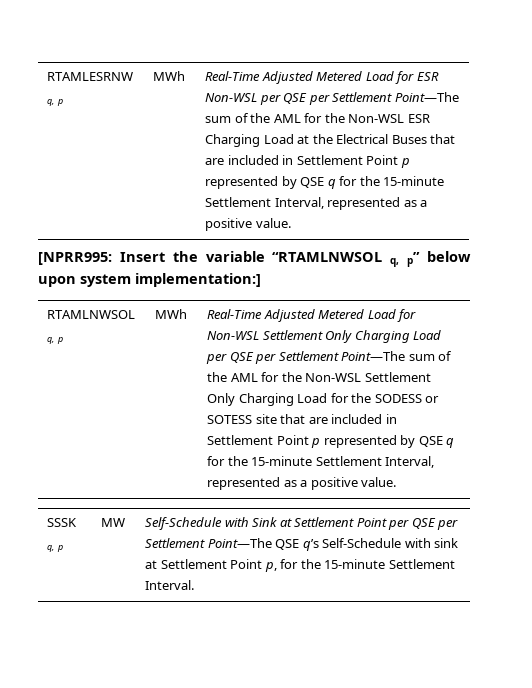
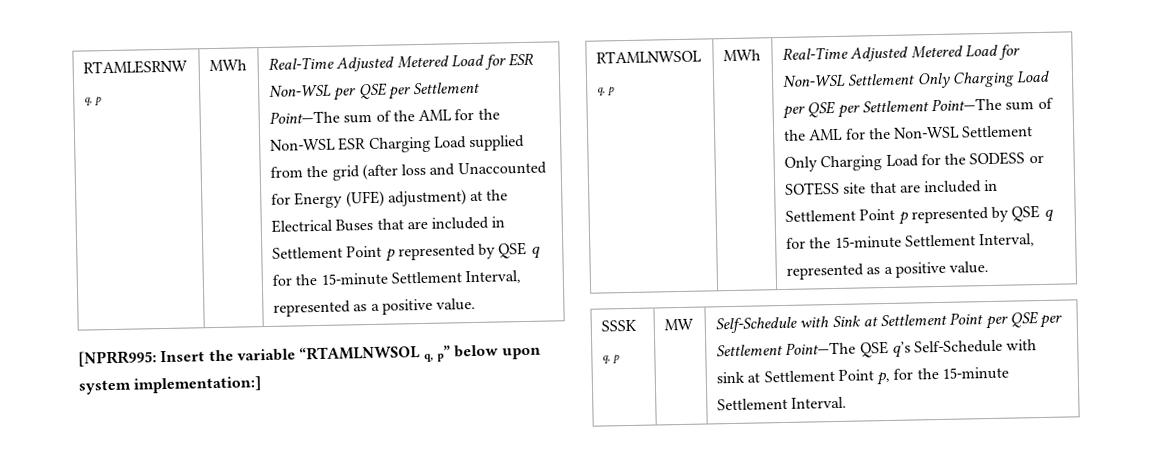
(294, 139) none -> [469,134,526,152] [269,161,547,181] [270,189,467,209] supplied from the grid (after loss and Unaccounted for Energy (UFE) adjustment)

